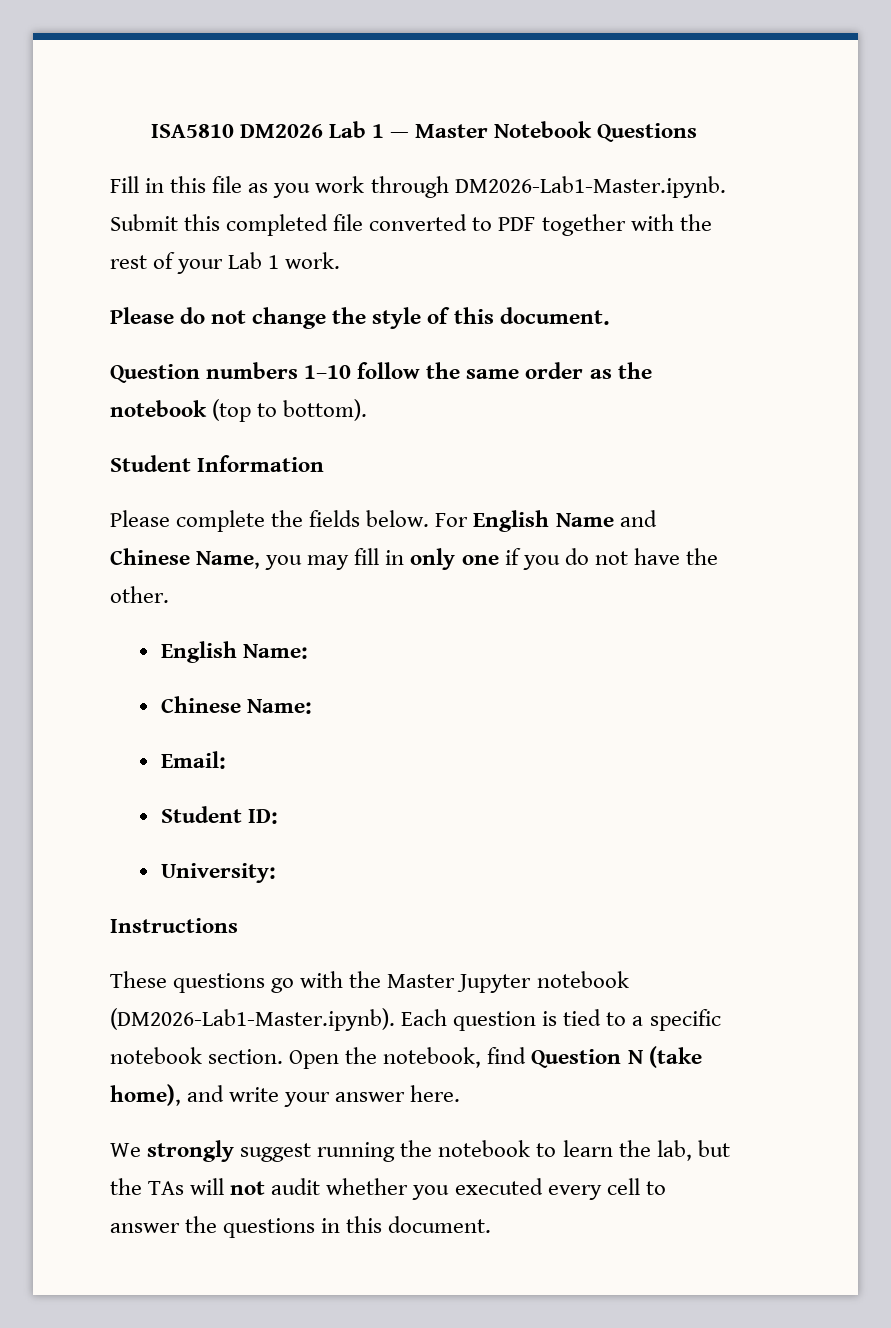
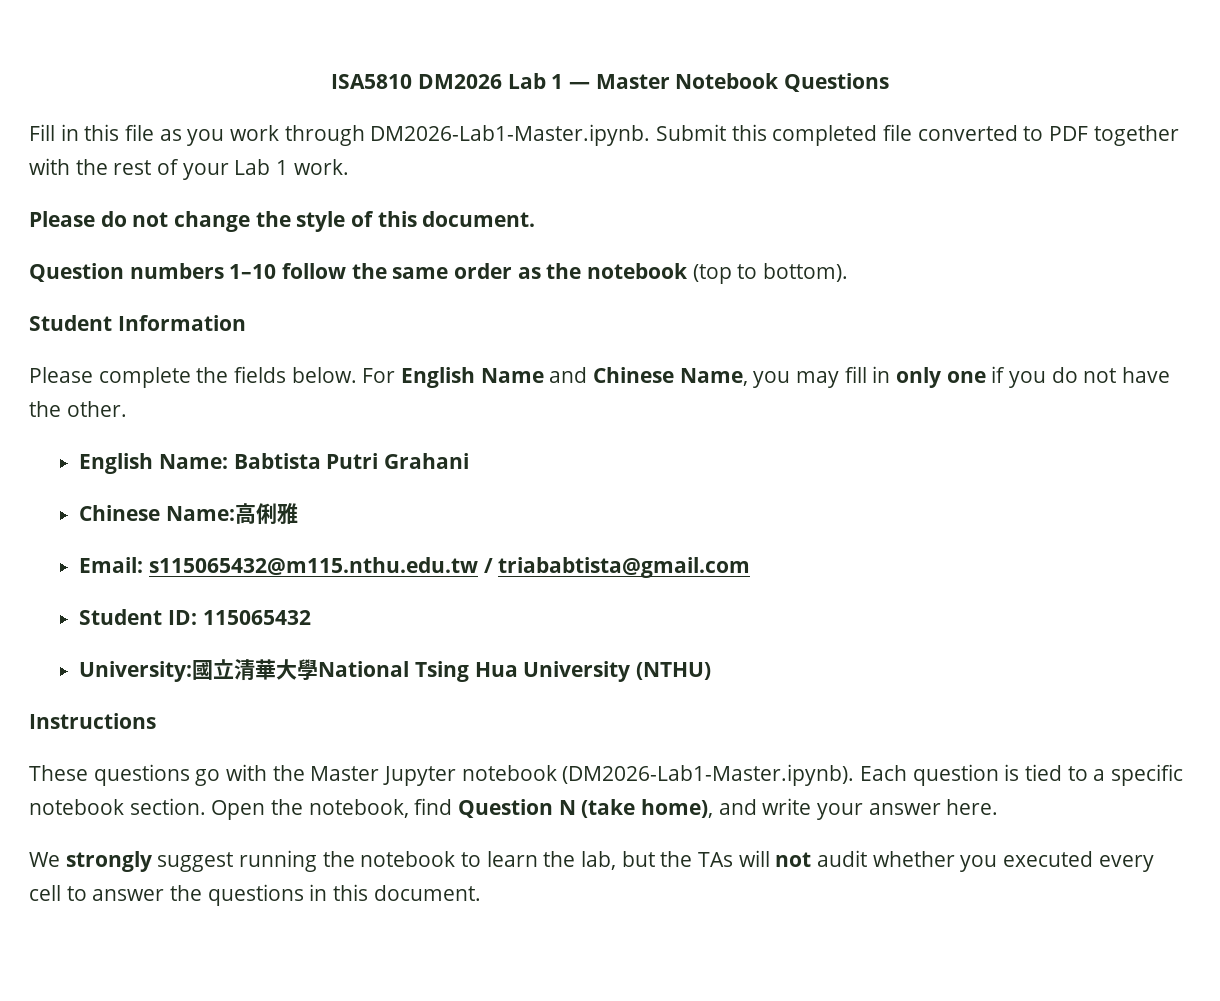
(308, 651) none -> [233,453,469,469] Babtista Putri Grahani
(312, 706) none -> [234,503,298,525] 高俐雅
(226, 760) none -> [148,557,751,578] s115065432@m115.nthu.edu.tw / triababtista@gmail.com
(278, 816) none -> [202,610,311,625] 115065432
(276, 873) none -> [192,659,711,682] 國立清華大學National Tsing Hua University (NTHU)

